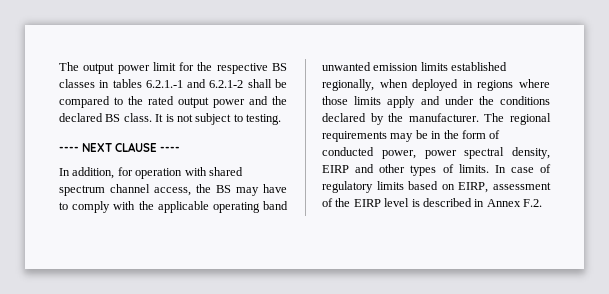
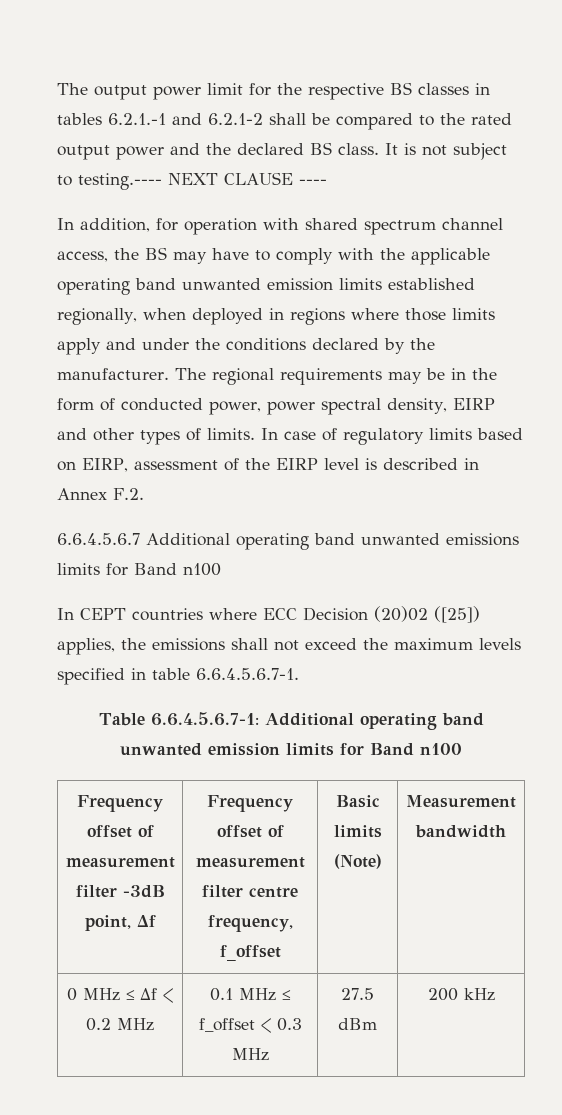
[246,114,281,125] [59,146,79,152] testing. // ---- -> [78,173,162,190] testing.----
(542, 203) none -> [57,533,519,550] [57,563,221,576] [57,606,480,623] [57,638,521,655] [57,668,299,685] [98,712,484,730] [120,743,462,756] [77,795,163,812] [86,825,154,838] [65,857,175,868] [75,885,165,898] [84,915,156,931] [207,795,293,812] [216,825,284,838] [195,857,305,868] [202,885,298,898] [207,915,293,932] [219,945,281,961] [335,795,380,808] [333,825,382,838] [333,854,382,869] [406,795,516,808] [415,825,506,838] [67,988,173,1003] [86,1018,154,1031] [210,988,291,1001] [198,1018,302,1033] [231,1048,269,1061] [341,988,374,1000] [338,1018,377,1030] [427,988,495,1001] // 6.6.4.5.6.7 Additional operating band unwanted emissions limits for Band n100 // In CEPT countries where ECC Decision (20)02 ([25]) applies, the emissions shall not exceed the maximum levels specified in table 6.6.4.5.6.7-1. // Table 6.6.4.5.6.7-1: Additional operating band unwanted emission limits for Band n100 // Frequency offset of measurement filter -3dB point, Δf | Frequency offset of measurement filter centre frequency, f_offset | Basic limits (Note) | Measurement bandwidth // 0 MHz ≤ Δf < 0.2 MHz | 0.1 MHz ≤ f_offset < 0.3 MHz | 27.5 dBm | 200 kHz

